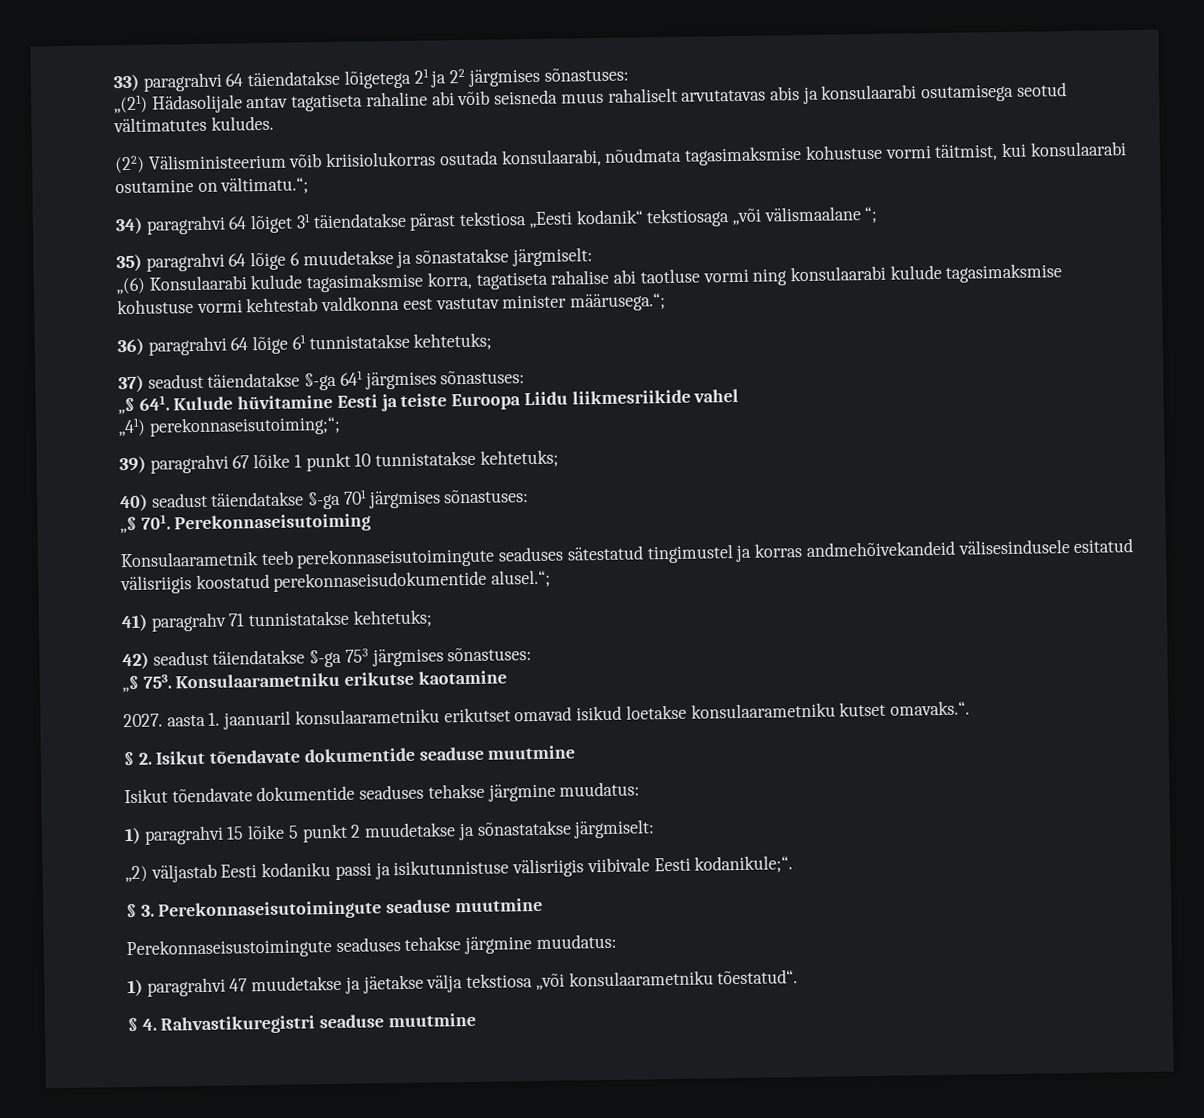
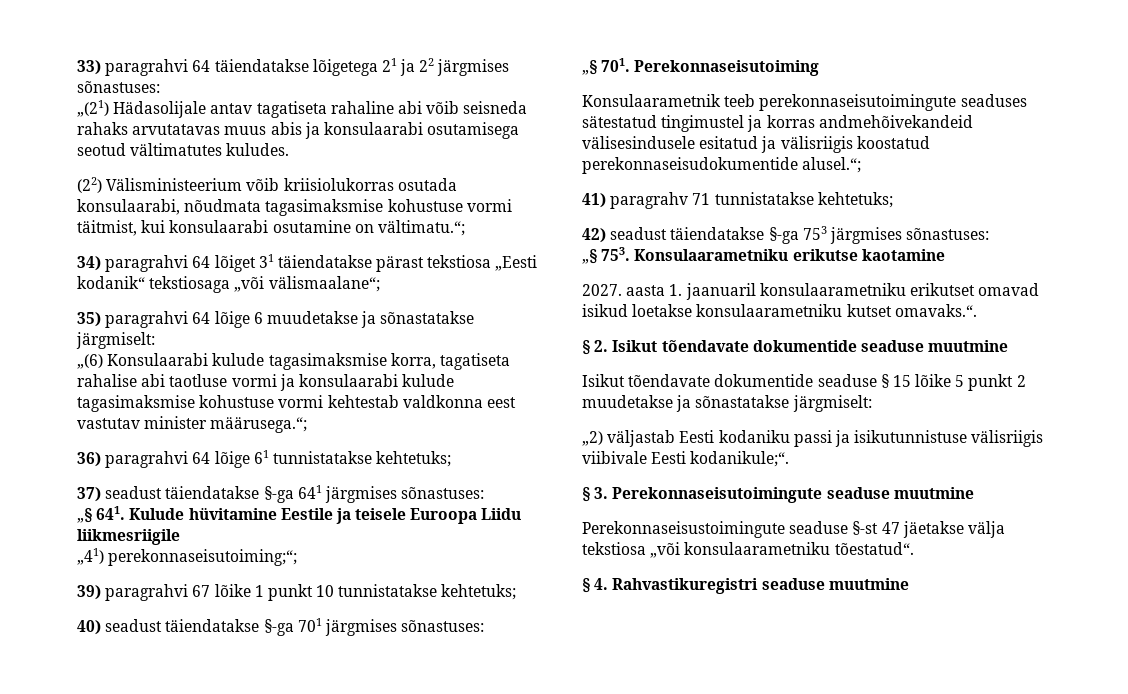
[560,87,767,104] muus rahaliselt arvutatavas -> [77,122,267,135] rahaks arvutatavas muus
[763,206,879,224] välismaalane “; -> [268,276,380,292] välismaalane“;
[752,268,788,286] ning -> [279,374,295,391] ja
[336,388,740,412] Eesti ja teiste Euroopa Liidu liikmesriikide vahel -> [280,508,522,524] [77,529,180,545] Eestile ja teisele Euroopa Liidu liikmesriigile
(1134, 545) none -> [761,136,777,153] ja
[359,781,641,802] [124,825,224,845] seaduses tehakse järgmine muudatus: // 1) paragrahvi -> [817,374,889,388] seaduse §
[335,933,617,955] [127,975,361,997] seaduses tehakse järgmine muudatus: // 1) paragrahvi 47 muudetakse ja -> [789,521,900,535] seaduse §-st 47

